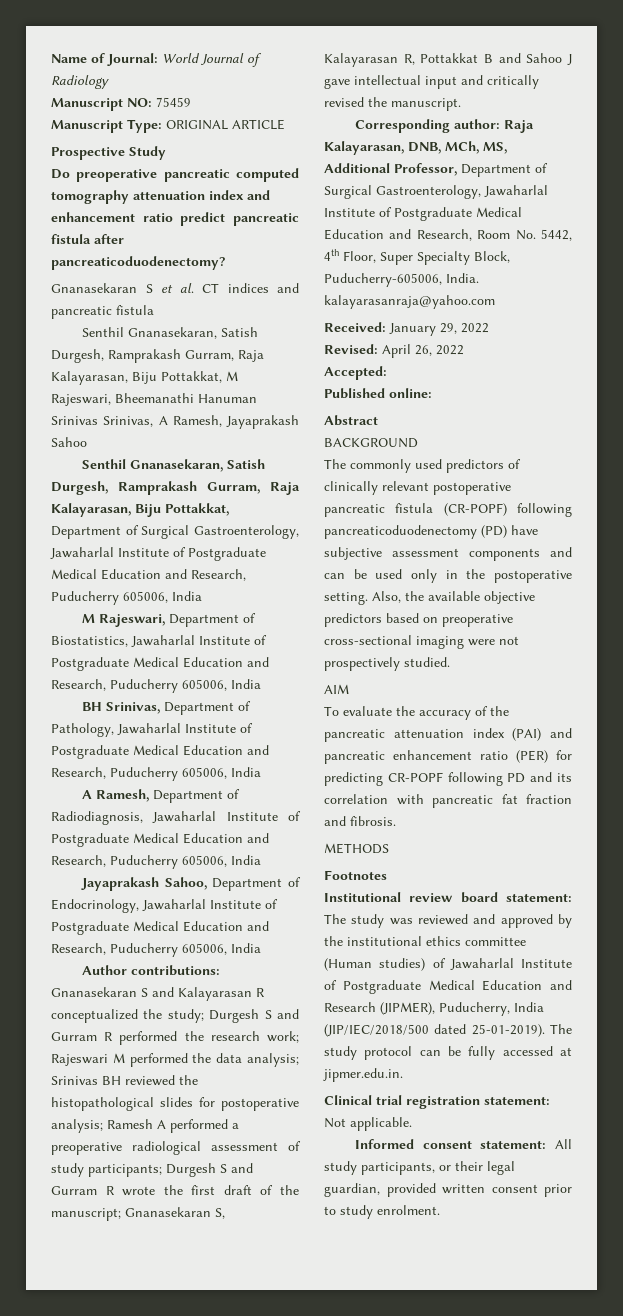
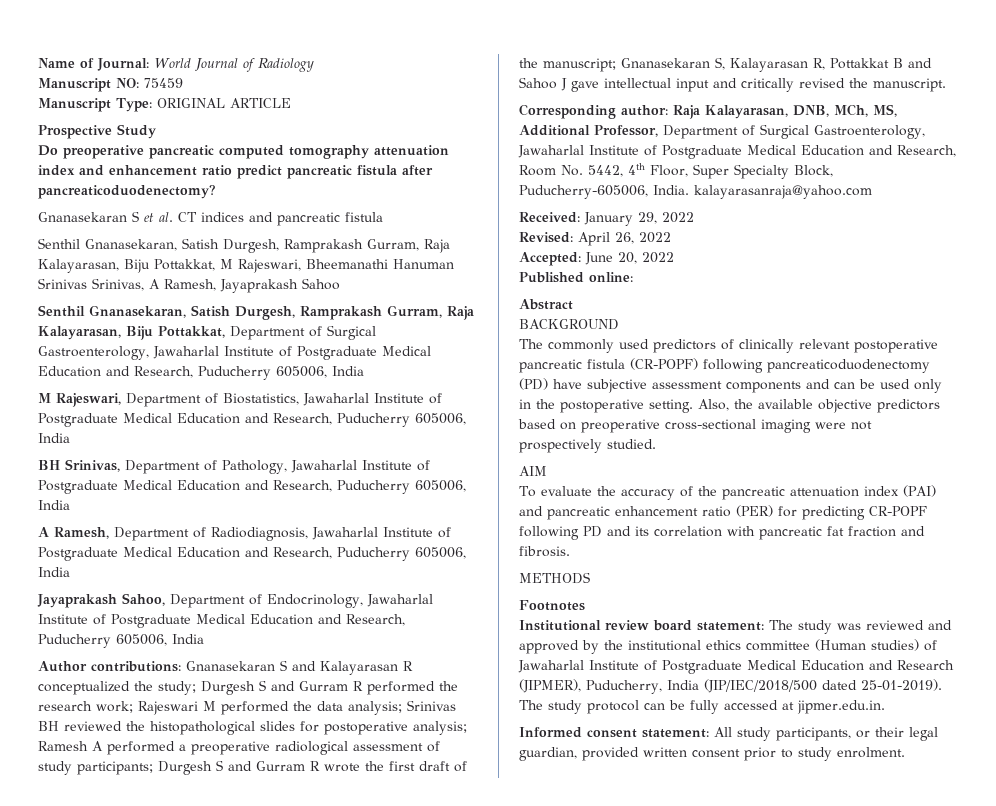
(387, 373) none -> [585,252,674,265] June 20, 2022
[324,1095,550,1109] [324,1117,412,1131] // Clinical trial registration statement: Not applicable. -> (885, 707) none

